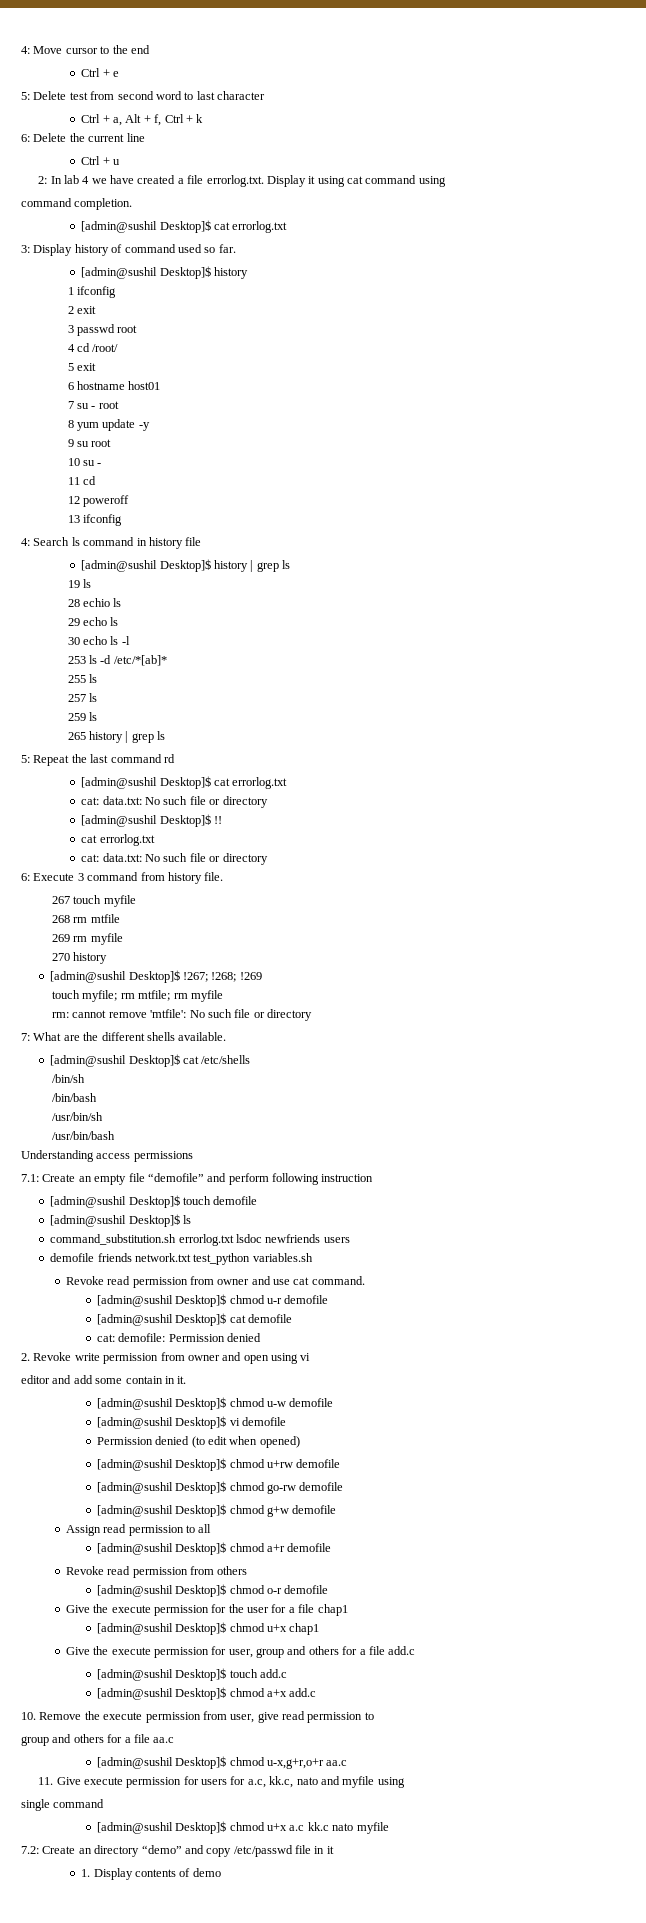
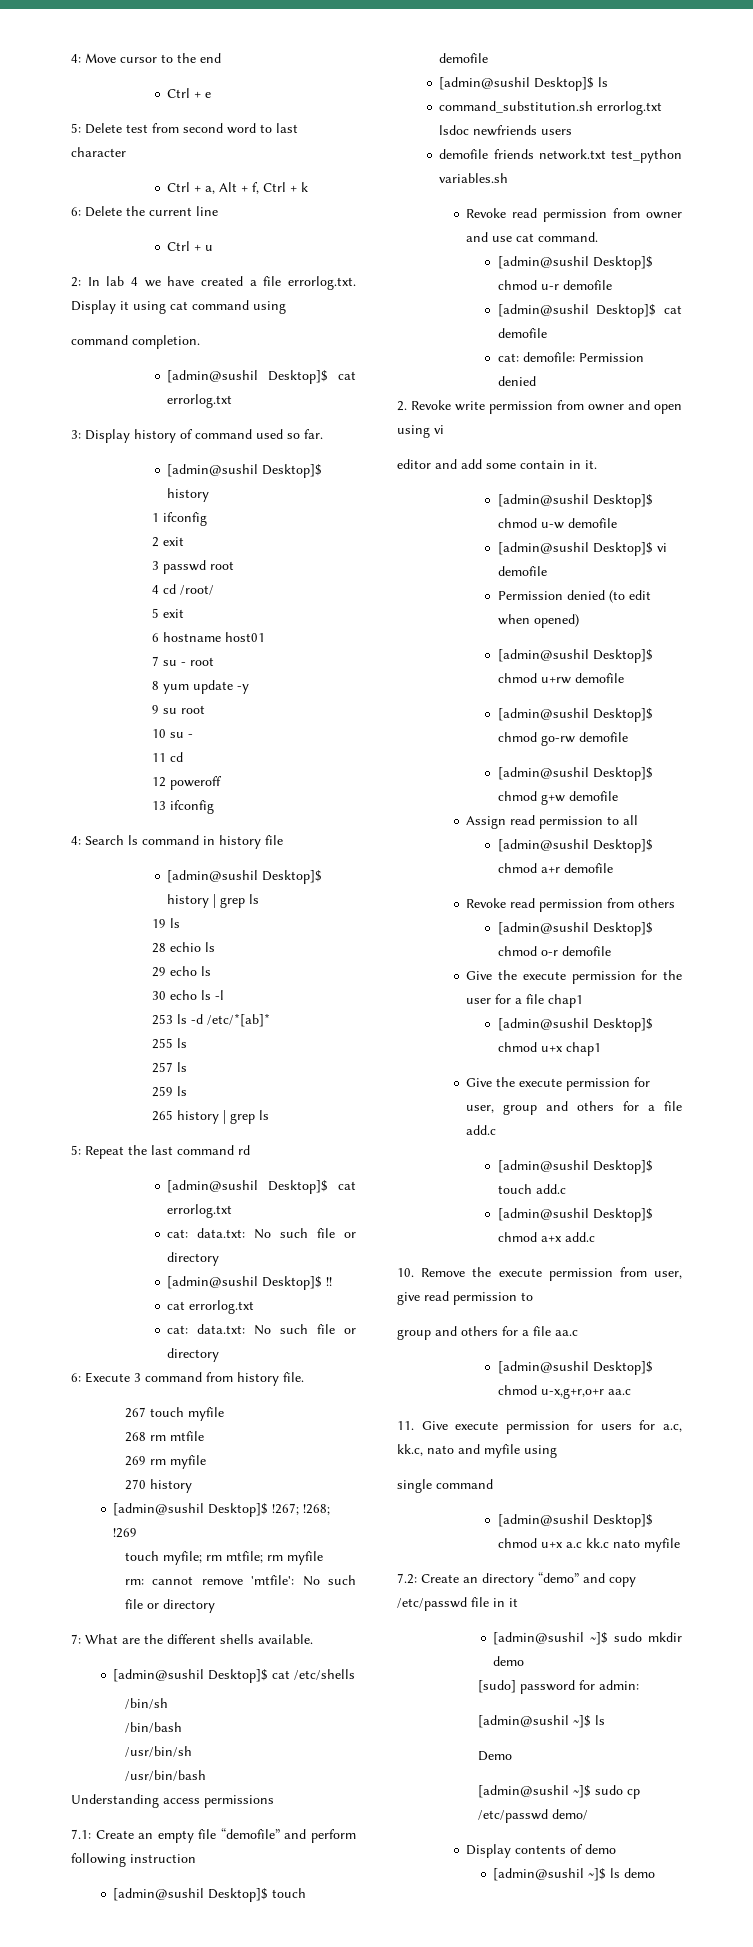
[81,1869,91,1877] 1. -> [493,1632,682,1645] [493,1656,525,1666] [478,1680,640,1694] [478,1715,606,1728] [478,1751,513,1761] [478,1785,641,1799] [478,1809,589,1823] [admin@sushil ~]$ sudo mkdir demo // [sudo] password for admin: // [admin@sushil ~]$ ls // Demo // [admin@sushil ~]$ sudo cp /etc/passwd demo/ //
(221, 1872) none -> [493,1868,656,1881] // [admin@sushil ~]$ ls demo

